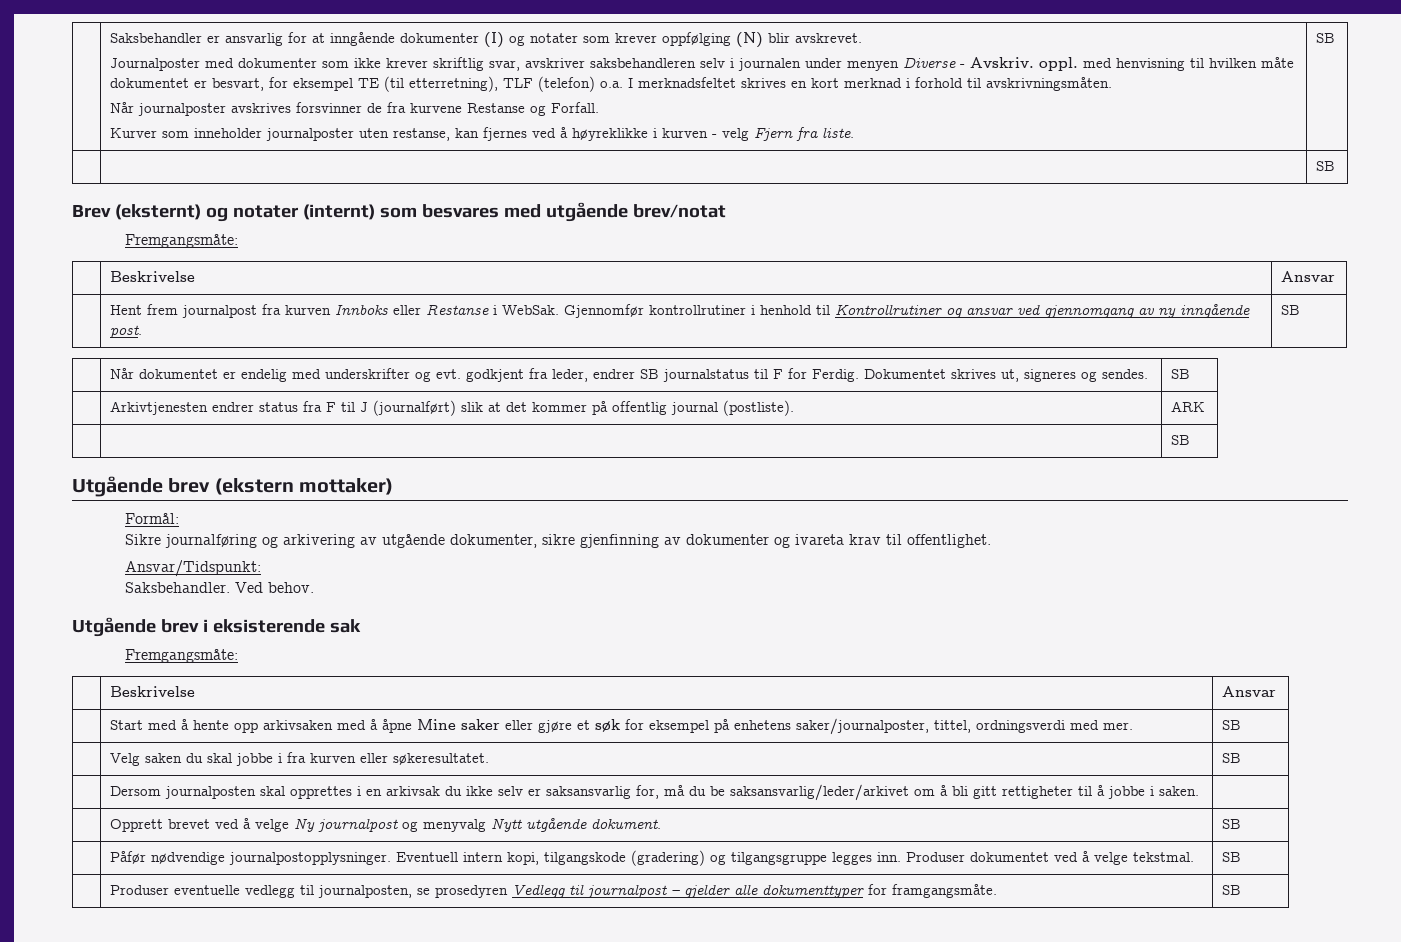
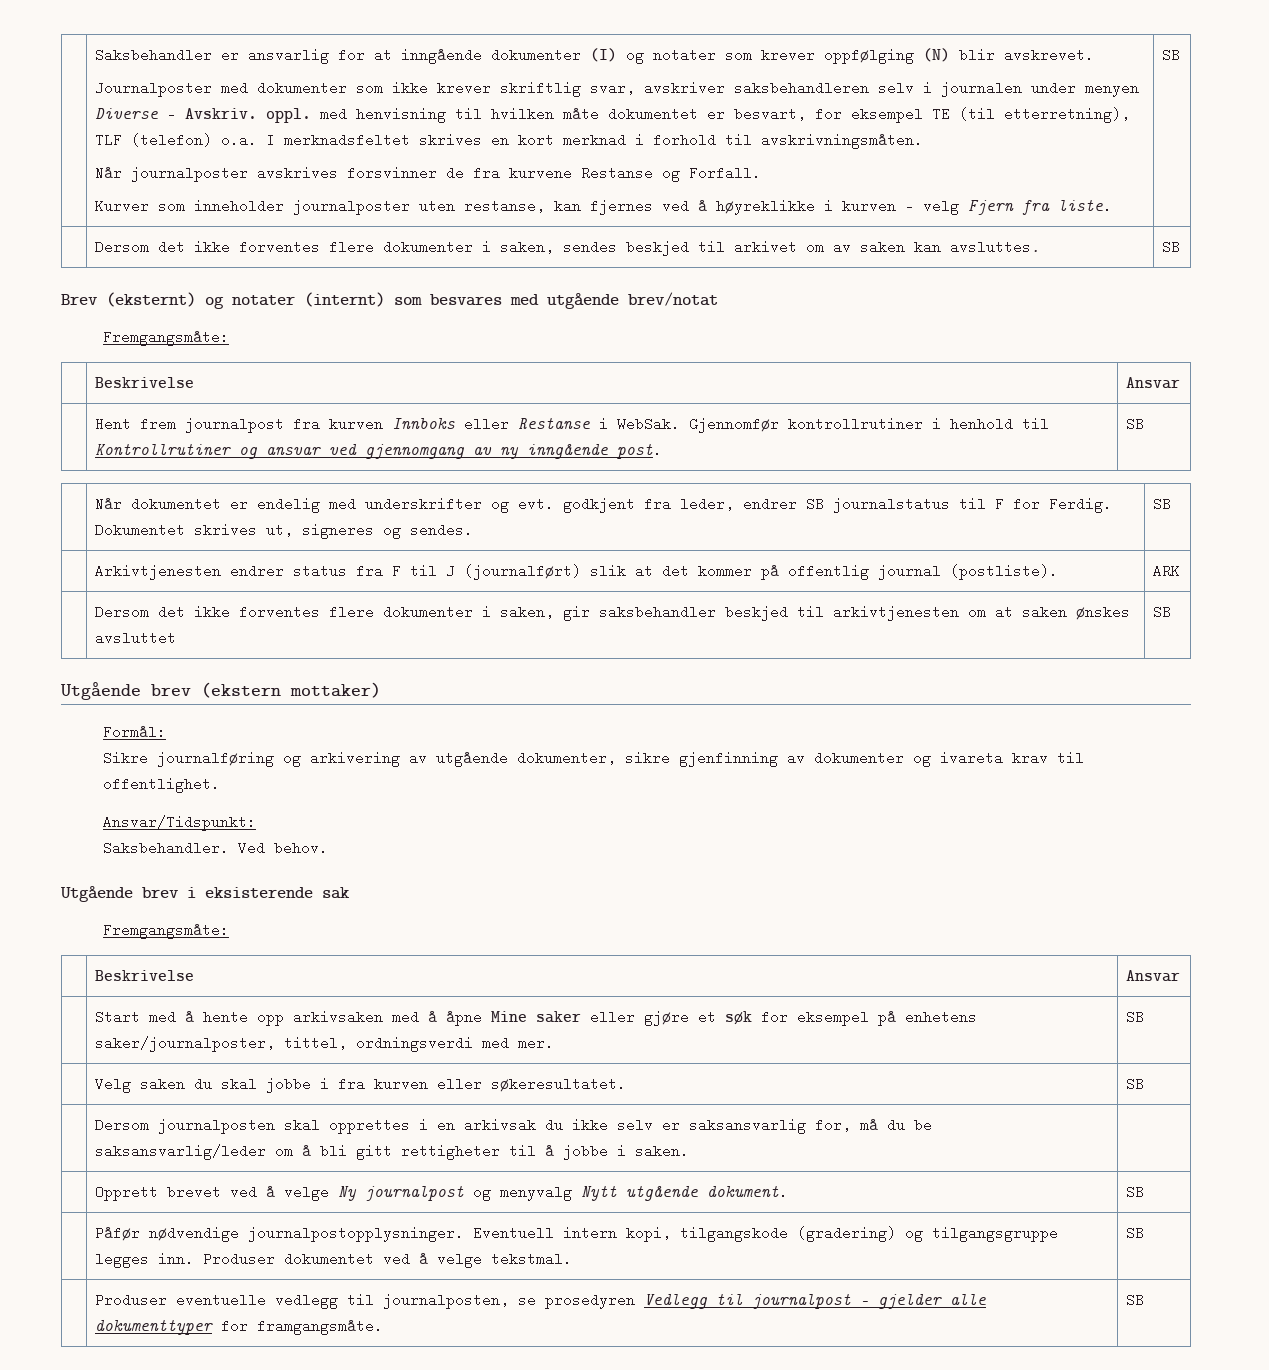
(1336, 38) none -> [94,240,1040,256] Dersom det ikke forventes flere dokumenter i saken, sendes beskjed til arkivet om av saken kan avsluttes.
(1206, 406) none -> [94,605,1130,621] [94,631,176,645] Dersom det ikke forventes flere dokumenter i saken, gir saksbehandler beskjed til arkivtjenesten om at saken ønskes avsluttet
[730,784,910,801] saksansvarlig/leder/arkivet -> [94,1144,266,1160] saksansvarlig/leder

